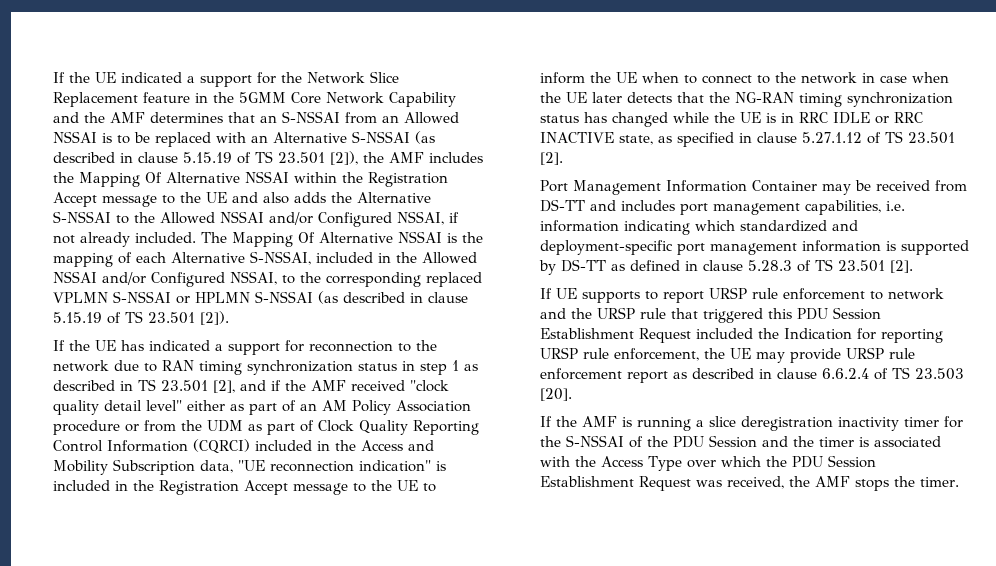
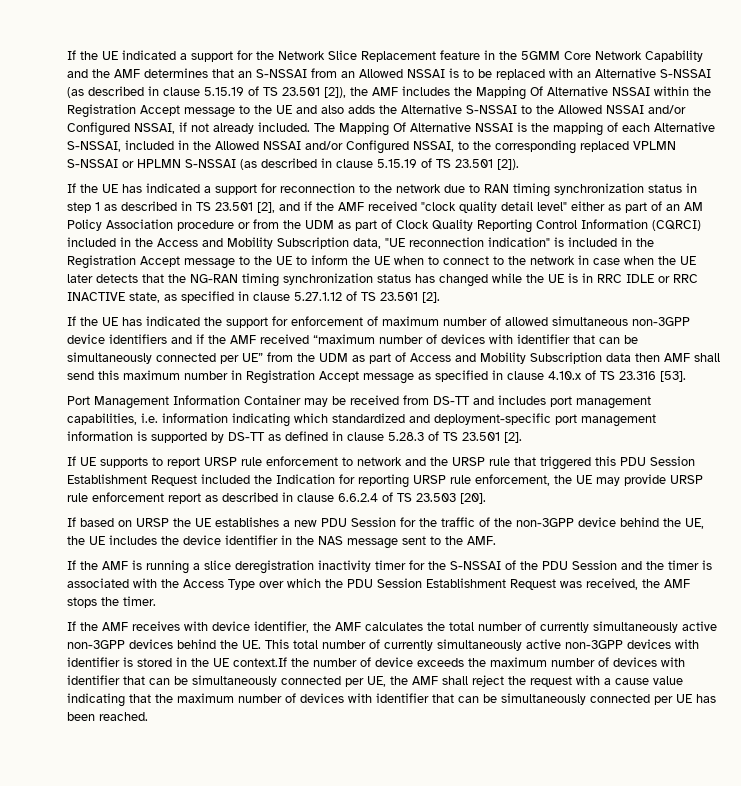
(564, 158) none -> [66,316,690,328] [66,334,638,344] [66,352,720,364] [66,370,686,384] // If the UE has indicated the support for enforcement of maximum number of allowed simultaneous non-3GPP device identifiers and if the AMF received “maximum number of devices with identifier that can be simultaneously connected per UE” from the UDM as part of Access and Mobility Subscription data then AMF shall send this maximum number in Registration Accept message as specified in clause 4.10.x of TS 23.316 [53].
(573, 394) none -> [66,517,704,529] [66,535,496,549] // If based on URSP the UE establishes a new PDU Session for the traffic of the non-3GPP device behind the UE, the UE includes the device identifier in the NAS message sent to the AMF.
(960, 482) none -> [66,621,717,633] [66,639,699,651] [66,657,685,667] [66,675,683,687] [66,693,716,707] [66,712,148,721] // If the AMF receives with device identifier, the AMF calculates the total number of currently simultaneously active non-3GPP devices behind the UE. This total number of currently simultaneously active non-3GPP devices with identifier is stored in the UE context.If the number of device exceeds the maximum number of devices with identifier that can be simultaneously connected per UE, the AMF shall reject the request with a cause value indicating that the maximum number of devices with identifier that can be simultaneously connected per UE has been reached.

